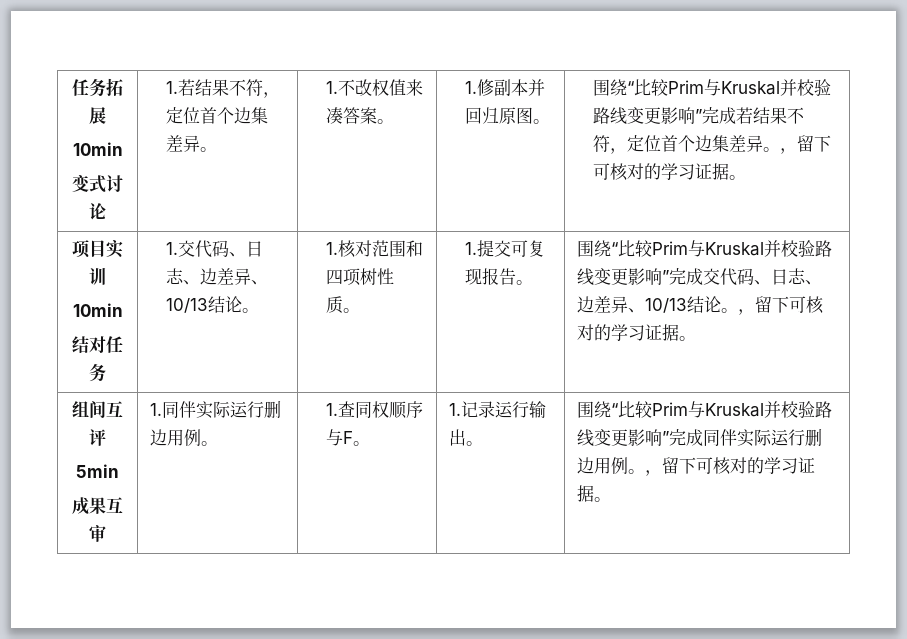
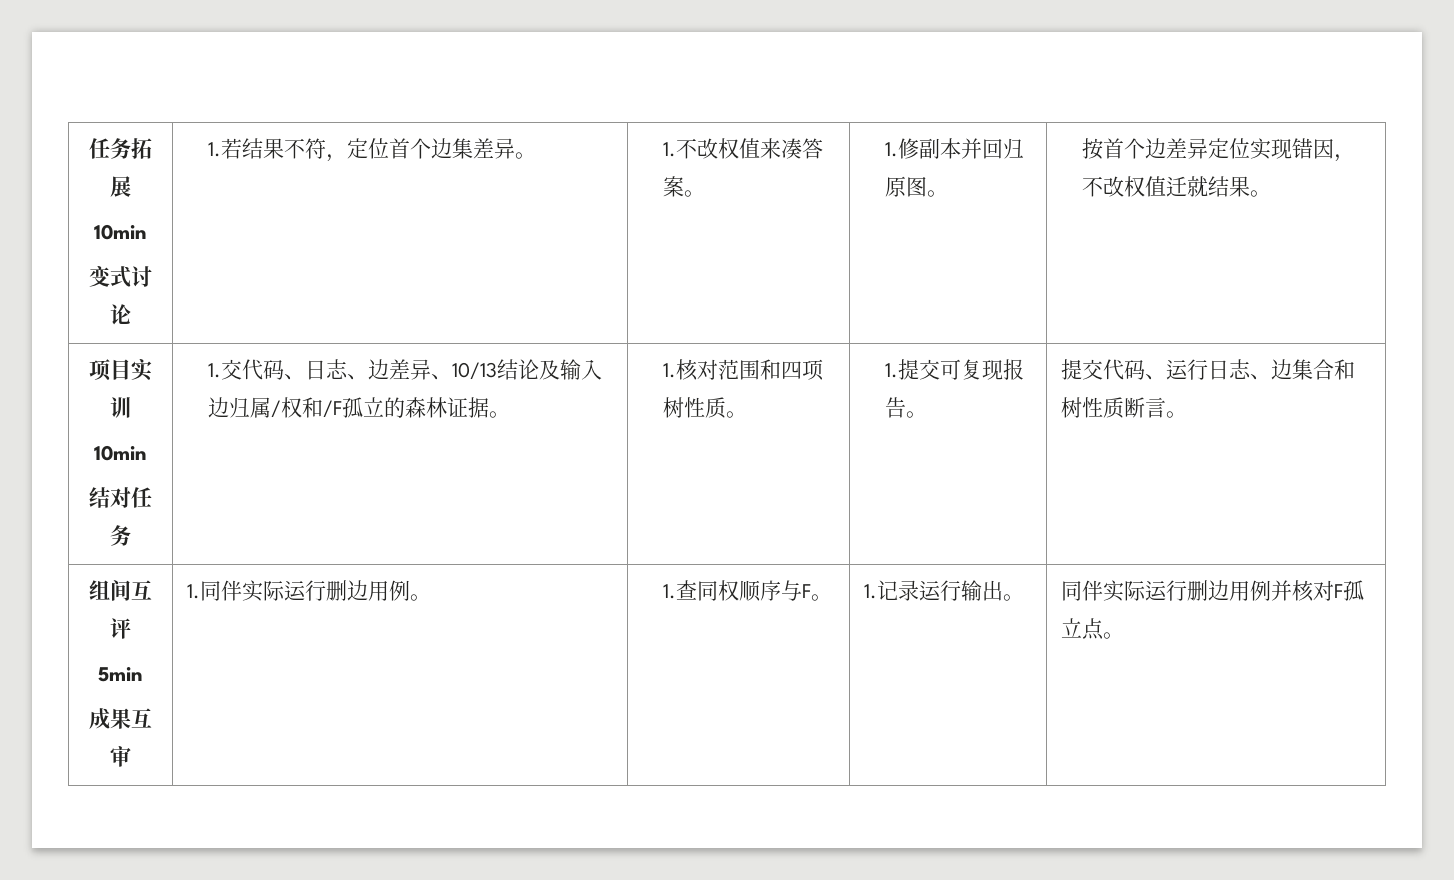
[593,79,832,96] [593,107,805,125] [593,135,832,154] [593,163,730,181] 围绕“比较Prim与Kruskal并校验路线变更影响”完成若结果不符，定位首个边集差异。，留下可核对的学习证据 -> [1082,138,1356,162] [1082,176,1251,197] 按首个边差异定位实现错因，不改权值迁就结果
(243, 304) none -> [539,359,603,380] [208,397,490,418] 及输入边归属/权和/F孤立的森林证据
[577,240,833,257] [577,268,823,286] [577,296,825,315] [577,324,680,341] 围绕“比较Prim与Kruskal并校验路线变更影响”完成交代码、日志、边差异、10/13结论。，留下可核对的学习证据 -> [1061,359,1356,380] [1061,397,1167,418] 提交代码、运行日志、边集合和树性质断言
[577,401,833,418] [577,428,823,447] [577,457,816,476] [577,485,595,502] 围绕“比较Prim与Kruskal并校验路线变更影响”完成同伴实际运行删边用例。，留下可核对的学习证据 -> [1061,580,1365,602] [1061,618,1105,640] 同伴实际运行删边用例并核对F孤立点

